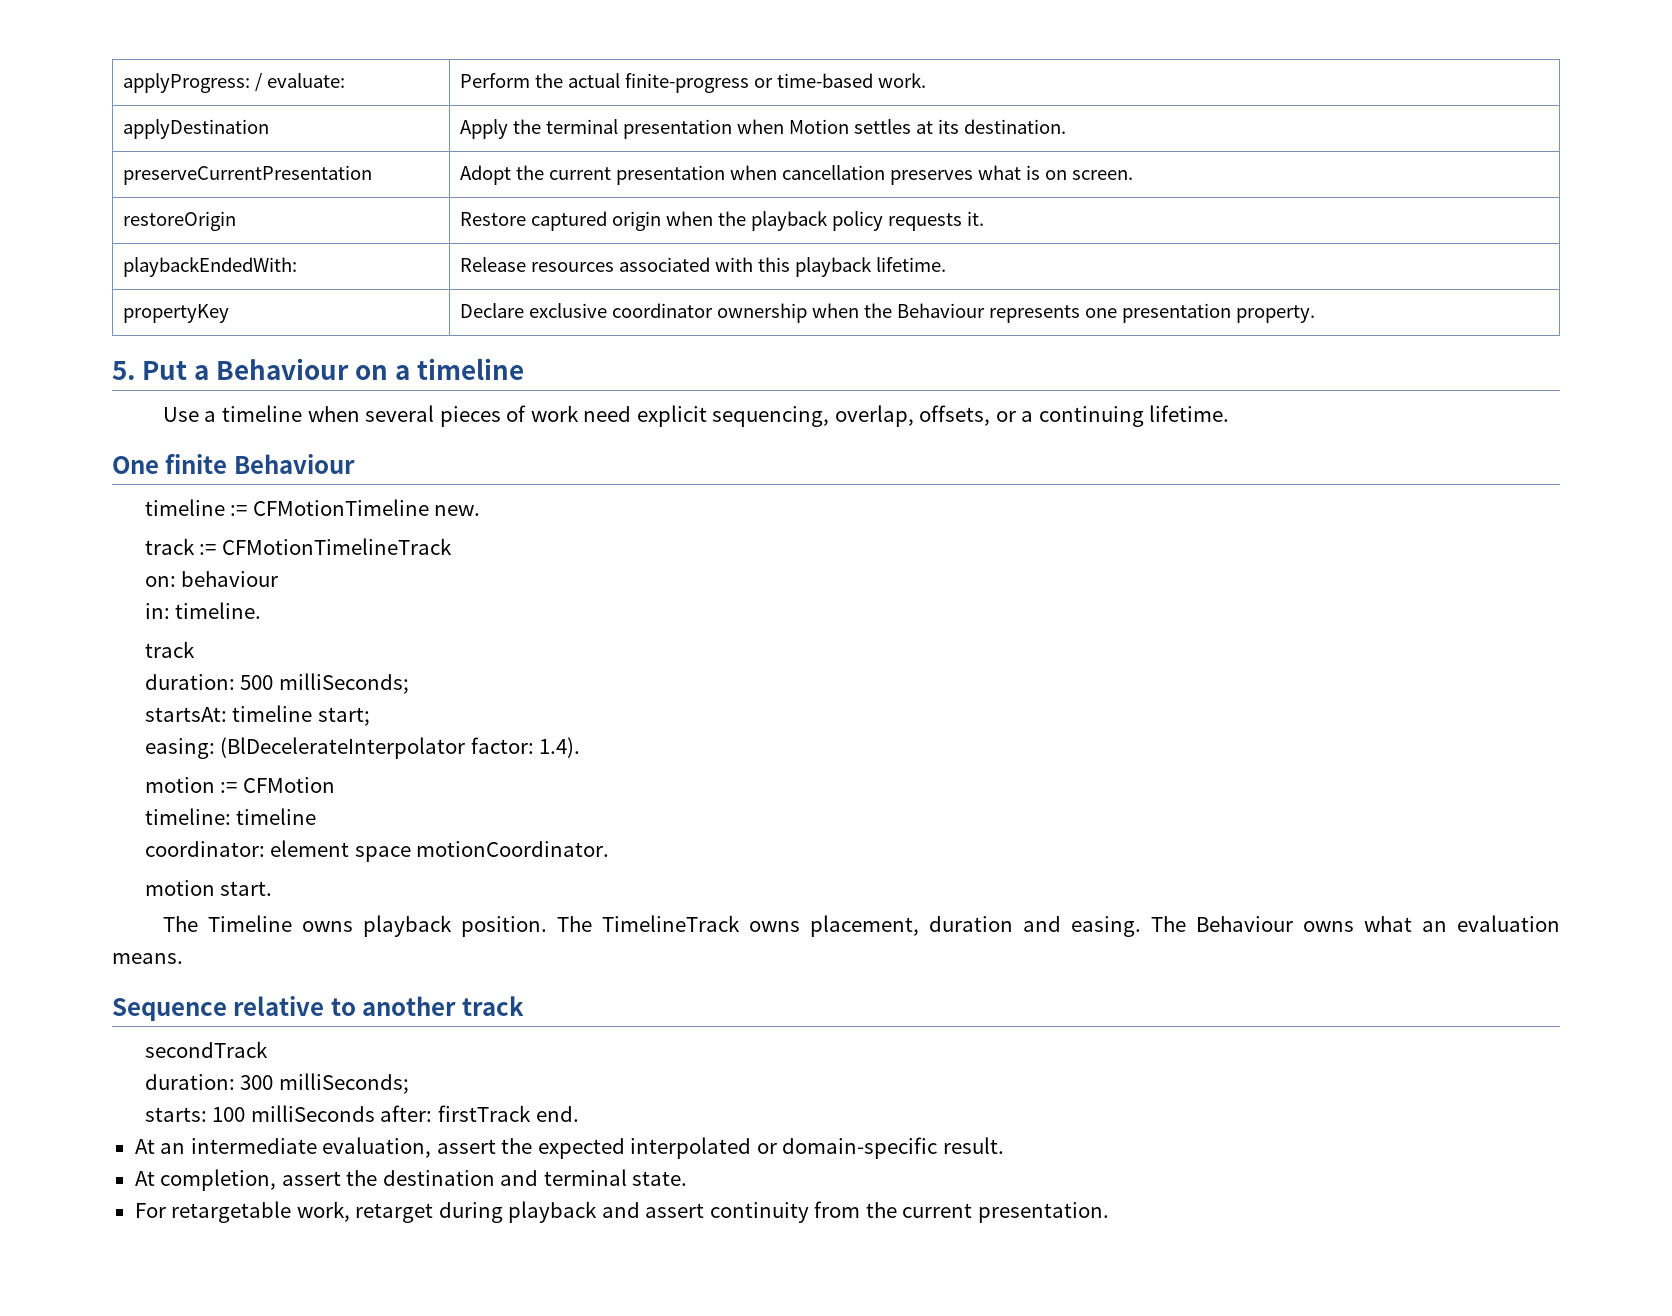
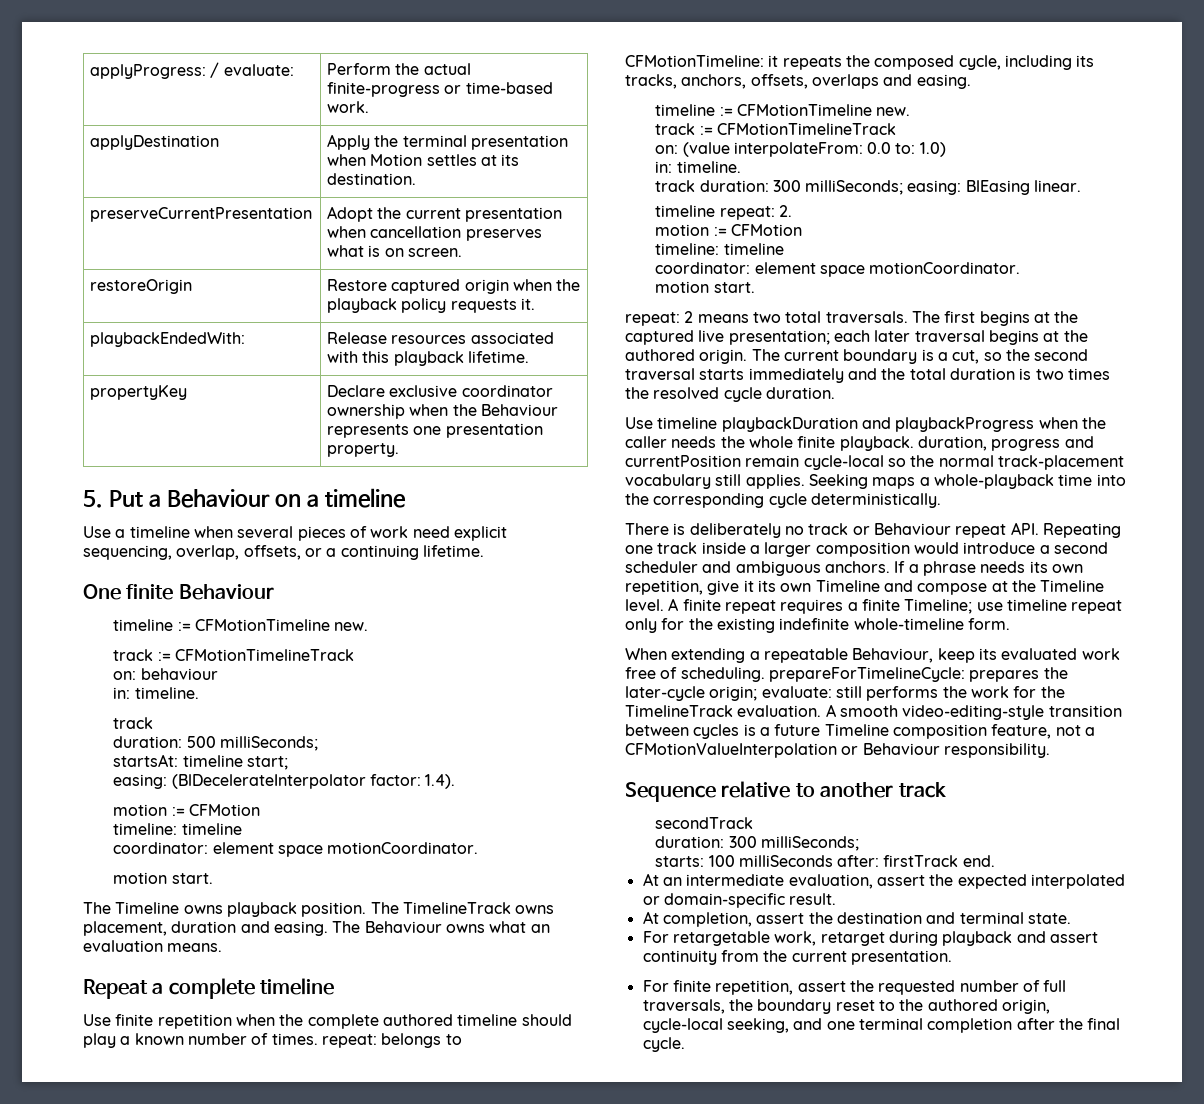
(183, 958) none -> [83,978,335,999] [83,1014,572,1029] [83,1033,462,1048] [625,55,1095,70] [625,74,971,89] [655,104,911,116] [655,123,896,135] [655,142,946,157] [655,161,741,173] [655,180,1082,195] [655,205,792,220] [655,224,802,236] [655,243,784,255] [655,262,1021,277] [655,281,755,293] [625,311,1079,326] [625,330,1088,345] [625,349,1089,364] [625,368,1110,383] [625,387,835,402] [625,417,1106,432] [625,436,1094,451] [625,455,1124,470] [625,474,1126,489] [625,493,941,508] [625,522,1121,538] [625,542,1108,557] [625,561,1083,576] [625,580,1105,595] [625,598,1123,614] [625,618,1010,633] [625,648,1120,663] [625,667,1068,682] [625,686,1065,701] [625,704,1122,720] [625,724,1095,739] [625,743,1050,758] // Repeat a complete timeline // Use finite repetition when the complete authored timeline should play a known number of times. repeat: belongs to CFMotionTimeline: it repeats the composed cycle, including its tracks, anchors, offsets, overlaps and easing. // timeline := CFMotionTimeline new. // track := CFMotionTimelineTrack // on: (value interpolateFrom: 0.0 to: 1.0) // in: timeline. // track duration: 300 milliSeconds; easing: BlEasing linear. // timeline repeat: 2. // motion := CFMotion // timeline: timeline // coordinator: element space motionCoordinator. // motion start. // repeat: 2 means two total traversals. The first begins at the captured live presentation; each later traversal begins at the authored origin. The current boundary is a cut, so the second traversal starts immediately and the total duration is two times the resolved cycle duration. // Use timeline playbackDuration and playbackProgress when the caller needs the whole finite playback. duration, progress and currentPosition remain cycle-local so the normal track-placement vocabulary still applies. Seeking maps a whole-playback time into the corresponding cycle deterministically. // There is deliberately no track or Behaviour repeat API. Repeating one track inside a larger composition would introduce a second scheduler and ambiguous anchors. If a phrase needs its own repetition, give it its own Timeline and compose at the Timeline level. A finite repeat requires a finite Timeline; use timeline repeat only for the existing indefinite whole-timeline form. // When extending a repeatable Behaviour, keep its evaluated work free of scheduling. prepareForTimelineCycle: prepares the later-cycle origin; evaluate: still performs the work for the TimelineTrack evaluation. A smooth video-editing-style transition between cycles is a future Timeline composition feature, not a CFMotionValueInterpolation or Behaviour responsibility.
(1109, 1212) none -> [642,980,1067,995] [642,999,1050,1014] [642,1018,1121,1033] [642,1037,685,1052] // For finite repetition, assert the requested number of full traversals, the boundary reset to the authored origin, cycle-local seeking, and one terminal completion after the final cycle.

